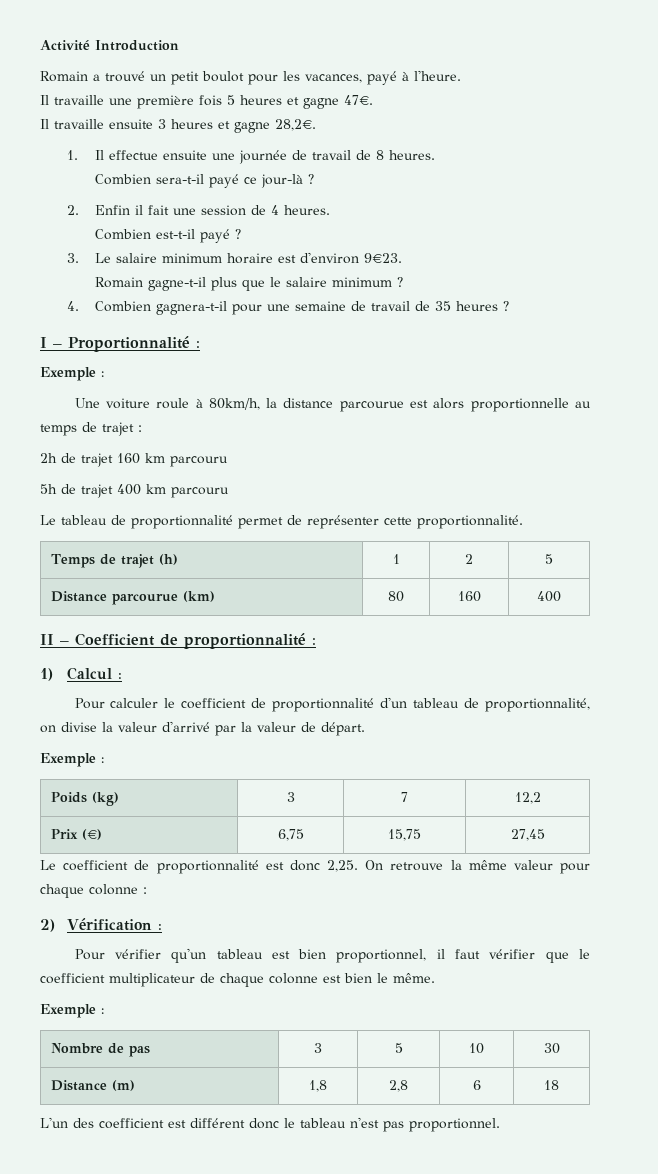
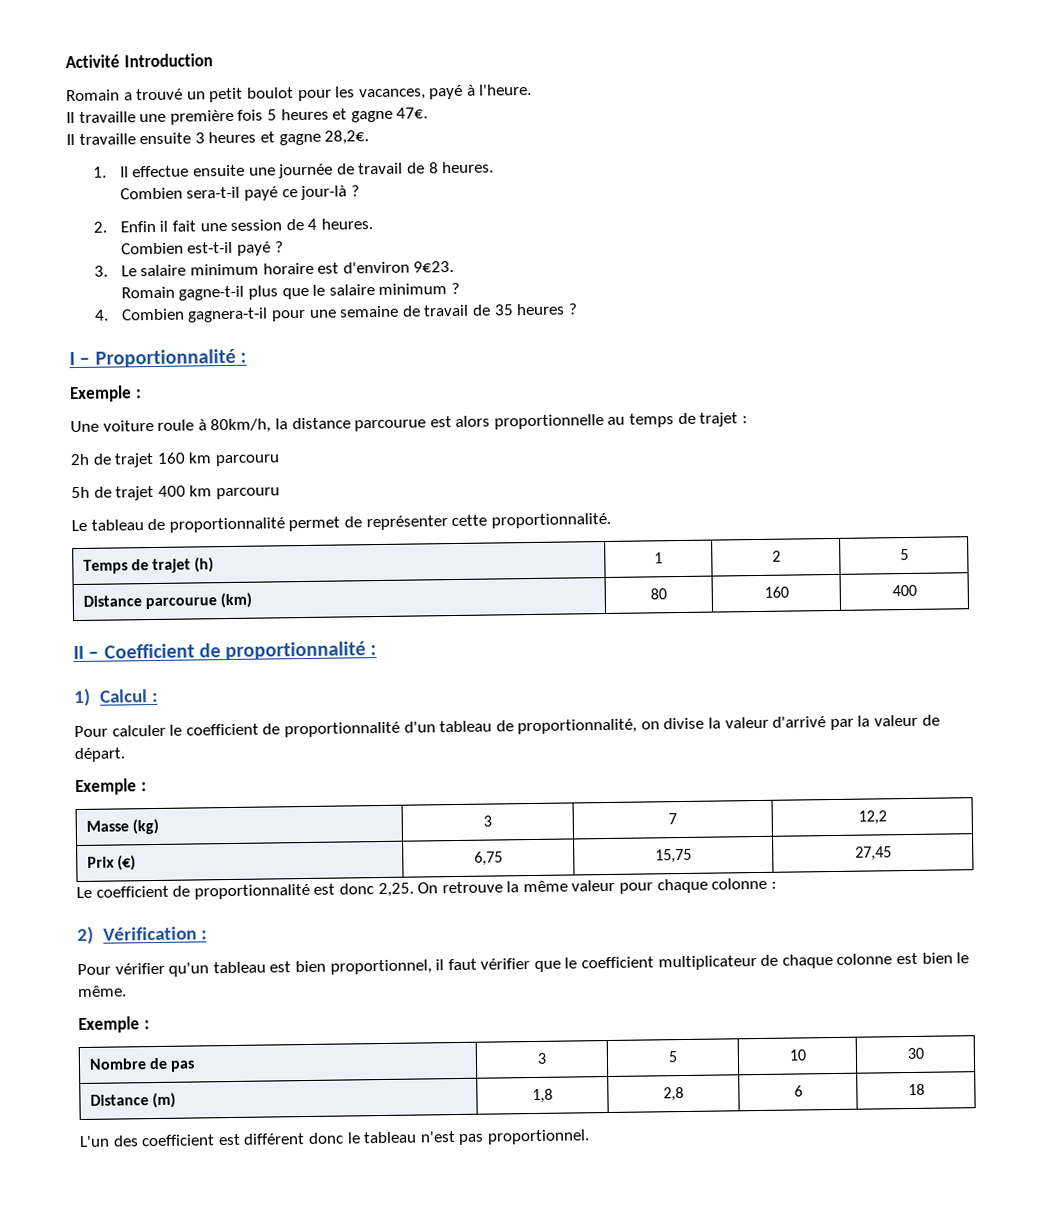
[50,792,87,803] Poids -> [85,820,129,832] Masse

